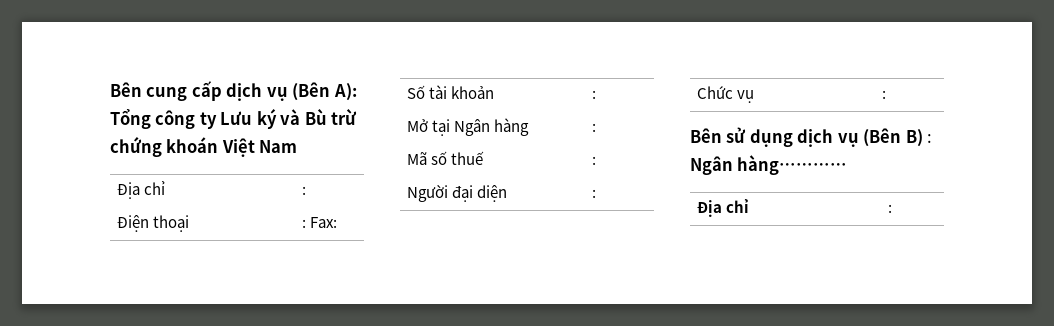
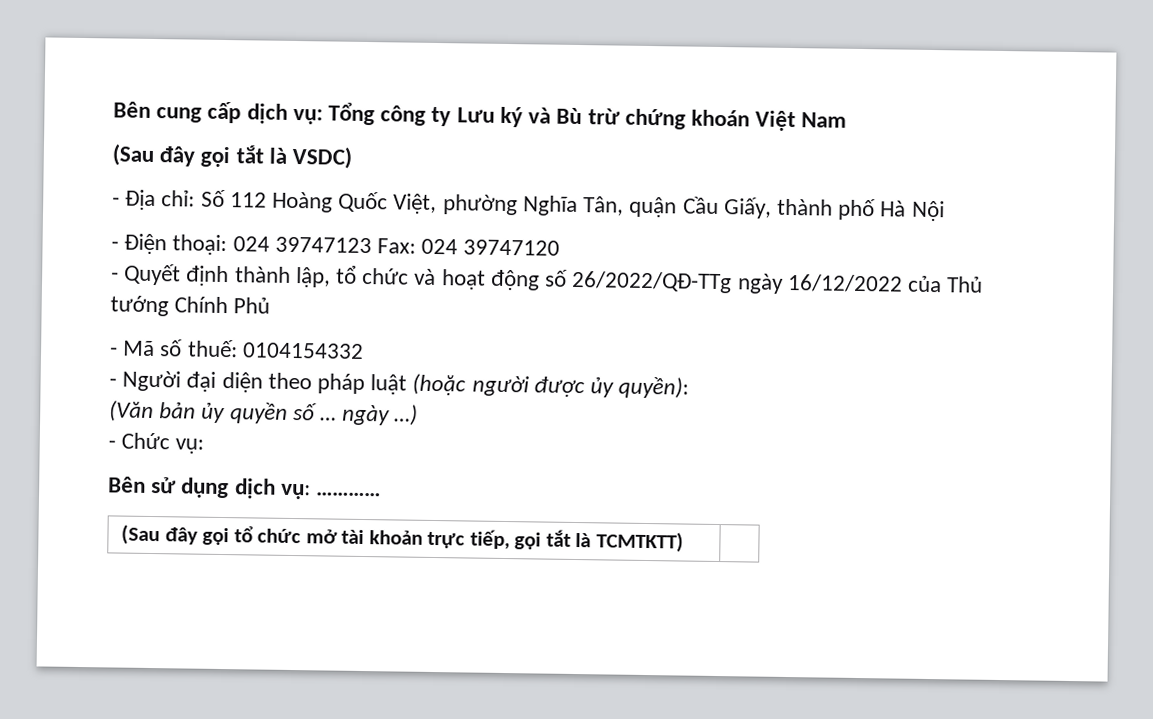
[266,82,357,101] vụ (Bên A): -> [292,108,323,125] vụ:
[116,181,165,199] [301,186,306,195] [116,215,189,232] [301,217,337,228] [406,85,494,99] [591,90,596,99] [406,118,530,136] [591,123,596,132] [406,151,484,165] [591,156,596,165] [406,184,507,202] [591,189,596,198] [696,86,754,103] [881,90,886,99] [690,127,933,147] [690,155,848,175] [696,199,749,217] [887,204,892,213] // Địa chỉ | : // Điện thoại | : Fax: // Số tài khoản | : // Mở tại Ngân hàng | : // Mã số thuế | : // Người đại diện | : // Chức vụ | : // Bên sử dụng dịch vụ (Bên B) : Ngân hàng………… // Địa chỉ | : -> [112,143,353,169] [112,189,945,222] [111,233,561,256] [111,263,984,294] [110,295,271,317] [110,339,364,359] [109,370,690,399] [109,400,419,426] [108,432,205,454] [108,476,382,500] [120,524,684,553] // (Sau đây gọi tắt là VSDC) // - Địa chỉ: Số 112 Hoàng Quốc Việt, phường Nghĩa Tân, quận Cầu Giấy, thành phố Hà Nội // - Điện thoại: 024 39747123 Fax: 024 39747120 // - Quyết định thành lập, tổ chức và hoạt động số 26/2022/QĐ-TTg ngày 16/12/2022 của Thủ tướng Chính Phủ // - Mã số thuế: 0104154332 // - Người đại diện theo pháp luật (hoặc người được ủy quyền): // (Văn bản ủy quyền số … ngày …) // - Chức vụ: // Bên sử dụng dịch vụ: ………… // (Sau đây gọi tổ chức mở tài khoản trực tiếp, gọi tắt là TCMTKTT) |

